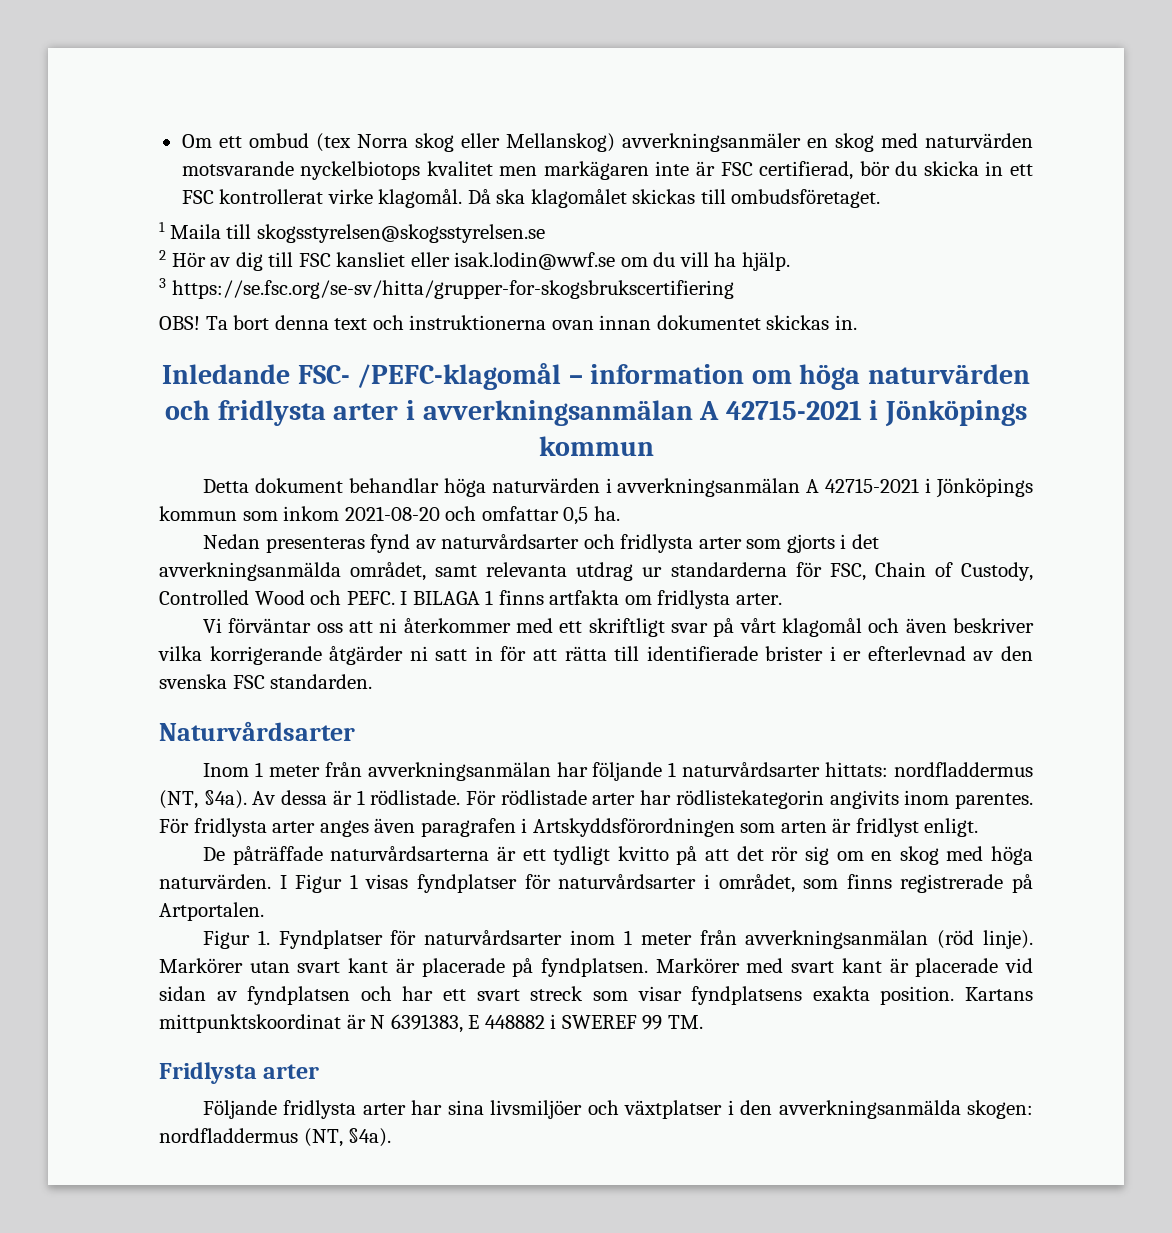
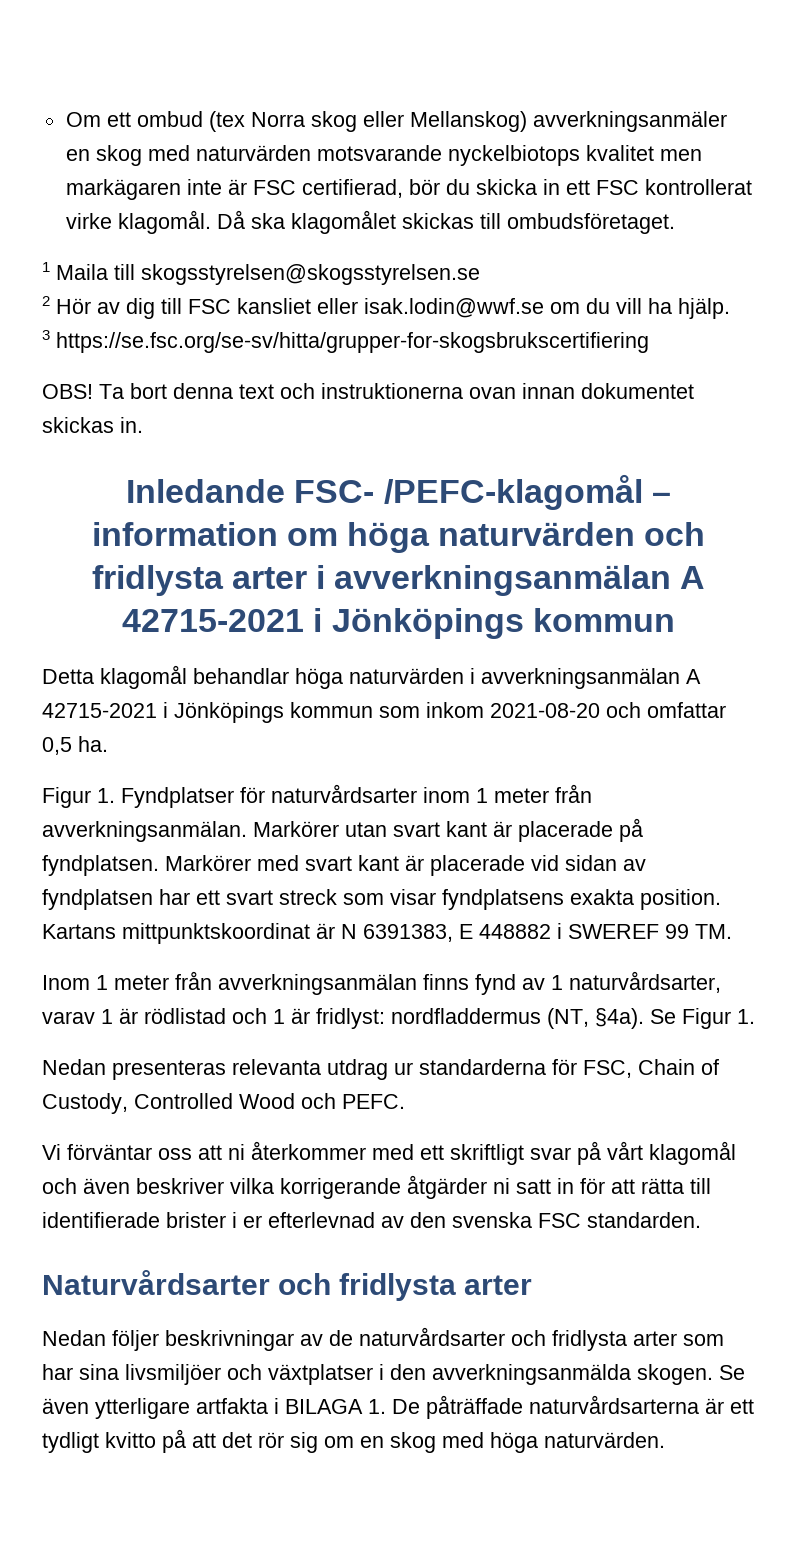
[254,478,343,493] dokument -> [100,665,187,689] klagomål
[203,534,879,553] [159,562,478,581] Nedan presenteras fynd av naturvårdsarter och fridlysta arter som gjorts i det avverkningsanmälda området, samt -> [42,784,592,808] [42,818,643,842] [42,855,646,876] [42,889,721,910] [42,923,732,944] [42,971,721,995] [42,1008,755,1029] [42,1059,226,1080] Figur 1. Fyndplatser för naturvårdsarter inom 1 meter från avverkningsanmälan. Markörer utan svart kant är placerade på fyndplatsen. Markörer med svart kant är placerade vid sidan av fyndplatsen har ett svart streck som visar fyndplatsens exakta position. Kartans mittpunktskoordinat är N 6391383, E 448882 i SWEREF 99 TM. // Inom 1 meter från avverkningsanmälan finns fynd av 1 naturvårdsarter, varav 1 är rödlistad och 1 är fridlyst: nordfladdermus (NT, §4a). Se Figur 1. // Nedan presenteras
[400,590,782,609] I BILAGA 1 finns artfakta om fridlysta arter. -> (405, 1101) none
[203,762,1033,781] [159,790,1033,809] [159,818,979,837] // Inom 1 meter från avverkningsanmälan har följande 1 naturvårdsarter hittats: nordfladdermus (NT, §4a). Av dessa är 1 rödlistade. För rödlistade arter har rödlistekategorin angivits inom parentes. För fridlysta arter anges även paragrafen i Artskyddsförordningen som arten är fridlyst enligt. // -> [278,1273,533,1301] [42,1327,724,1351] [42,1364,745,1385] [42,1398,386,1419] och fridlysta arter // Nedan följer beskrivningar av de naturvårdsarter och fridlysta arter som har sina livsmiljöer och växtplatser i den avverkningsanmälda skogen. Se även ytterligare artfakta i BILAGA 1.
[279,874,1034,893] [159,902,264,921] [203,930,1033,949] [159,958,1033,977] [159,986,1034,1005] [159,1014,703,1033] [159,1062,320,1084] [203,1100,1033,1119] [159,1128,392,1147] I Figur 1 visas fyndplatser för naturvårdsarter i området, som finns registrerade på Artportalen. // Figur 1. Fyndplatser för naturvårdsarter inom 1 meter från avverkningsanmälan (röd linje). Markörer utan svart kant är placerade på fyndplatsen. Markörer med svart kant är placerade vid sidan av fyndplatsen och har ett svart streck som visar fyndplatsens exakta position. Kartans mittpunktskoordinat är N 6391383, E 448882 i SWEREF 99 TM. // Fridlysta arter // Följande fridlysta arter har sina livsmiljöer och växtplatser i den avverkningsanmälda skogen: nordfladdermus (NT, §4a). -> (665, 1440) none

